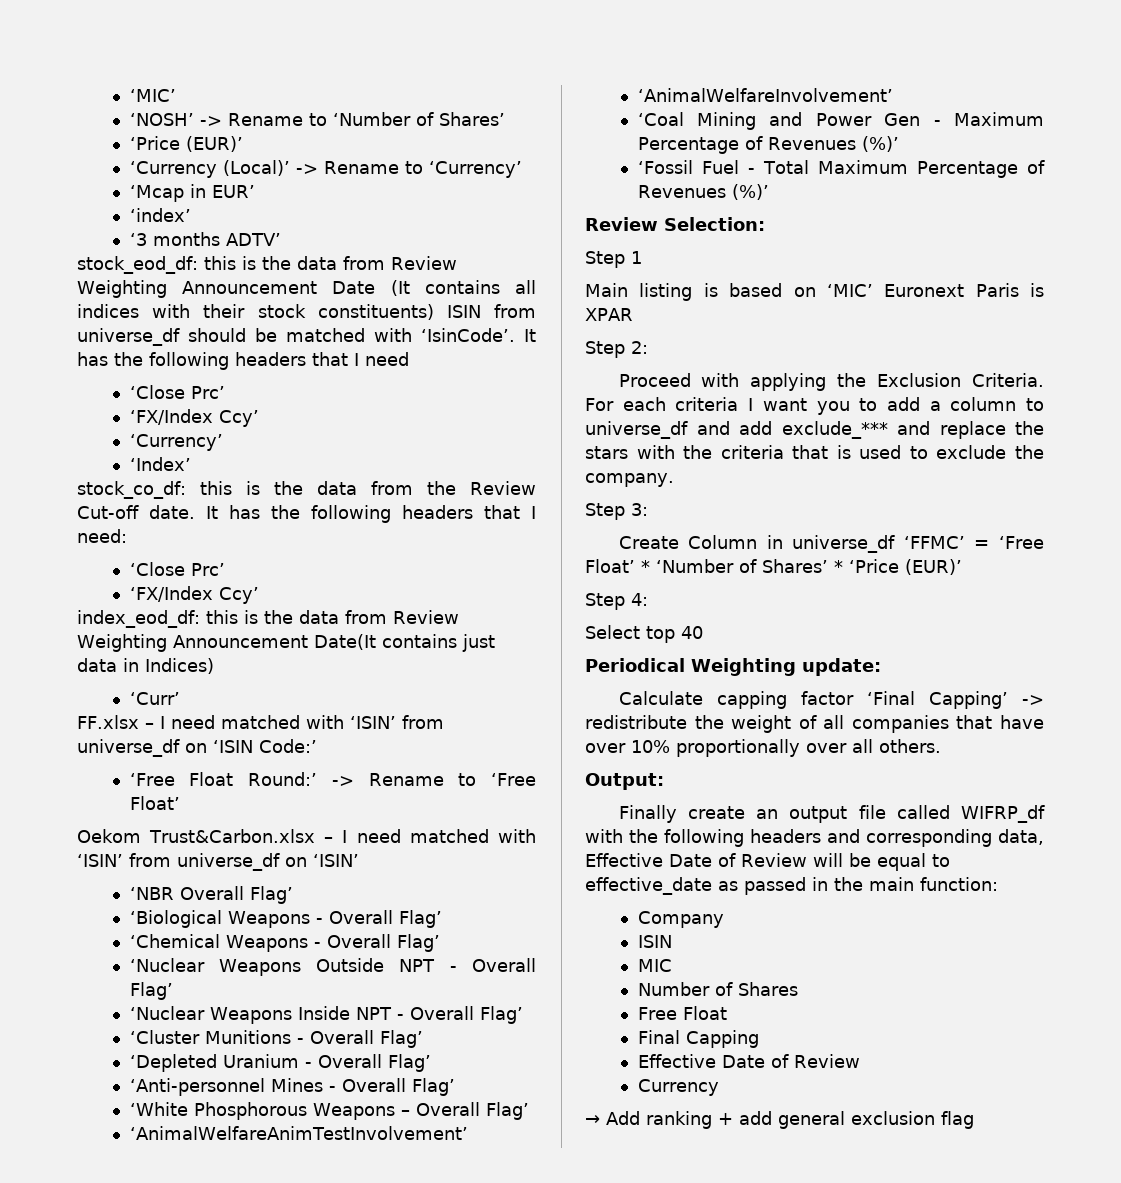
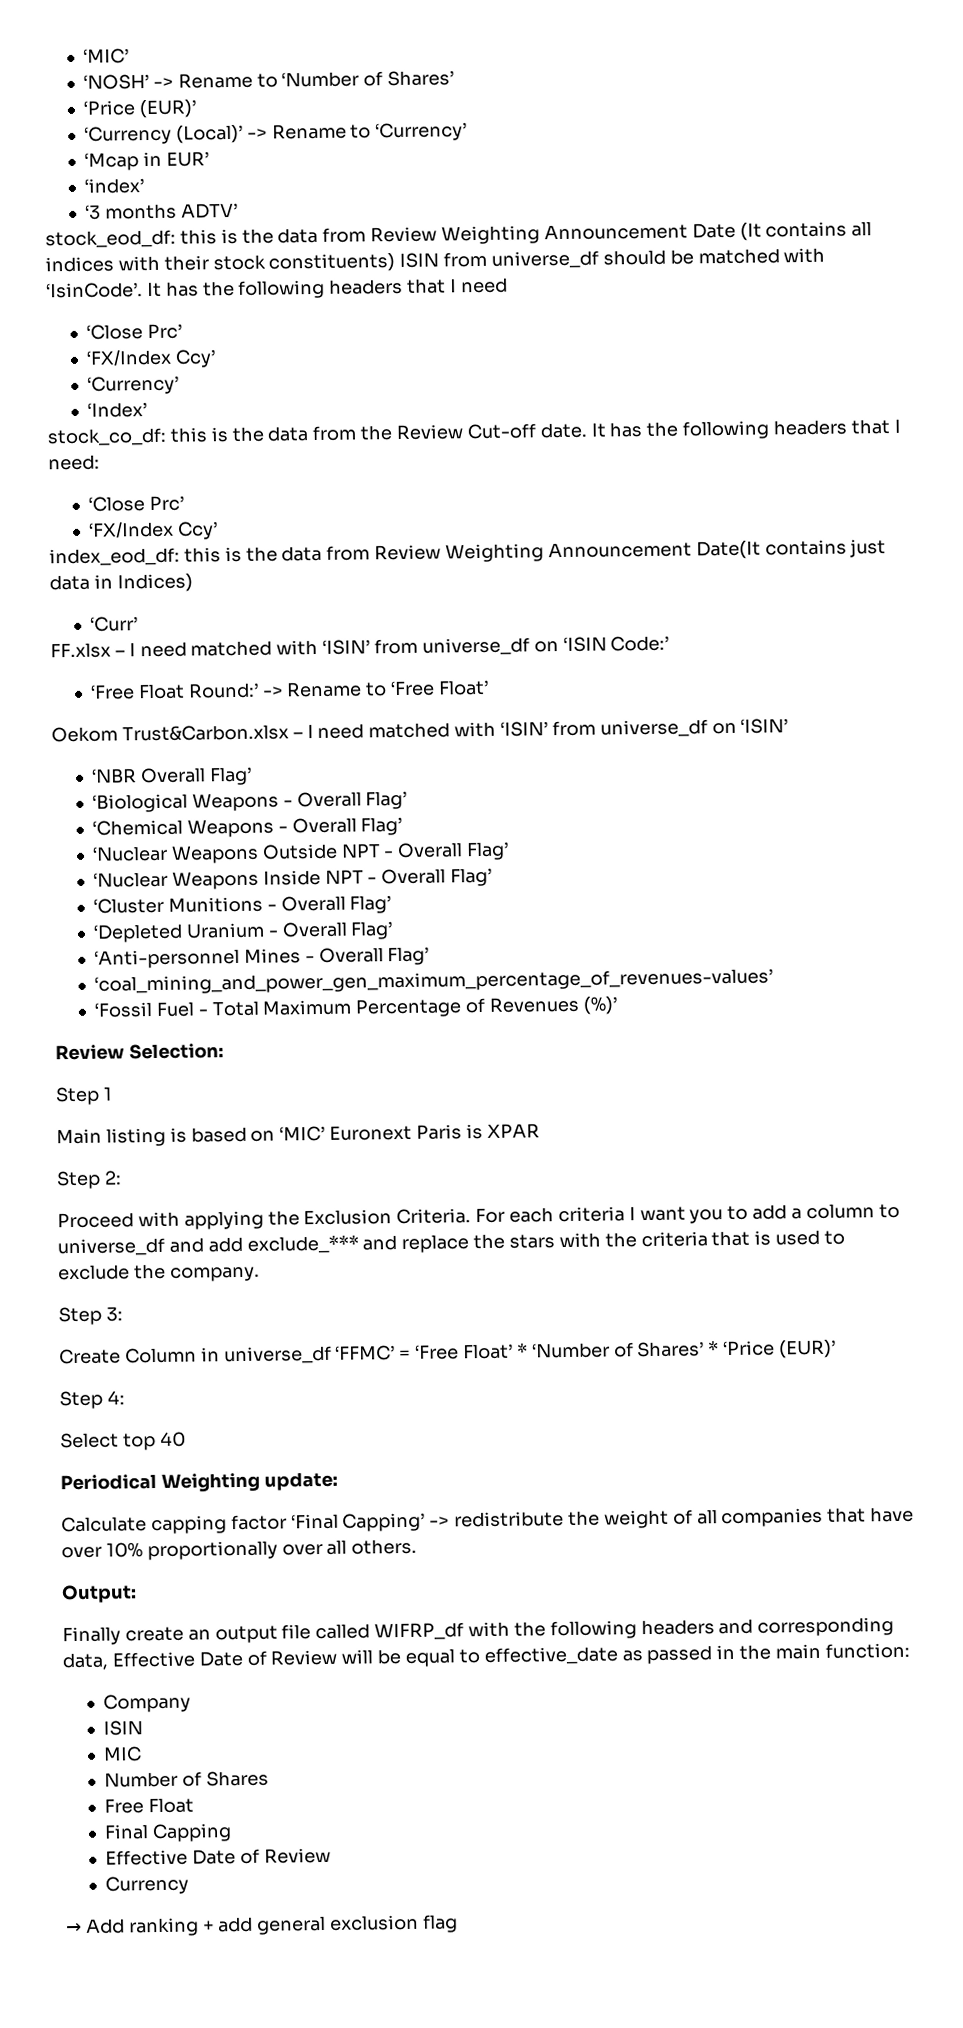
[129,1102,529,1120] [129,1126,469,1140] [637,88,893,102] [637,112,1044,130] [637,136,899,154] ‘White Phosphorous Weapons – Overall Flag’ // ‘AnimalWelfareAnimTestInvolvement’ // ‘AnimalWelfareInvolvement’ // ‘Coal Mining and Power Gen - Maximum Percentage of Revenues (%)’ -> [93,968,773,995] ‘coal_mining_and_power_gen_maximum_percentage_of_revenues-values’

